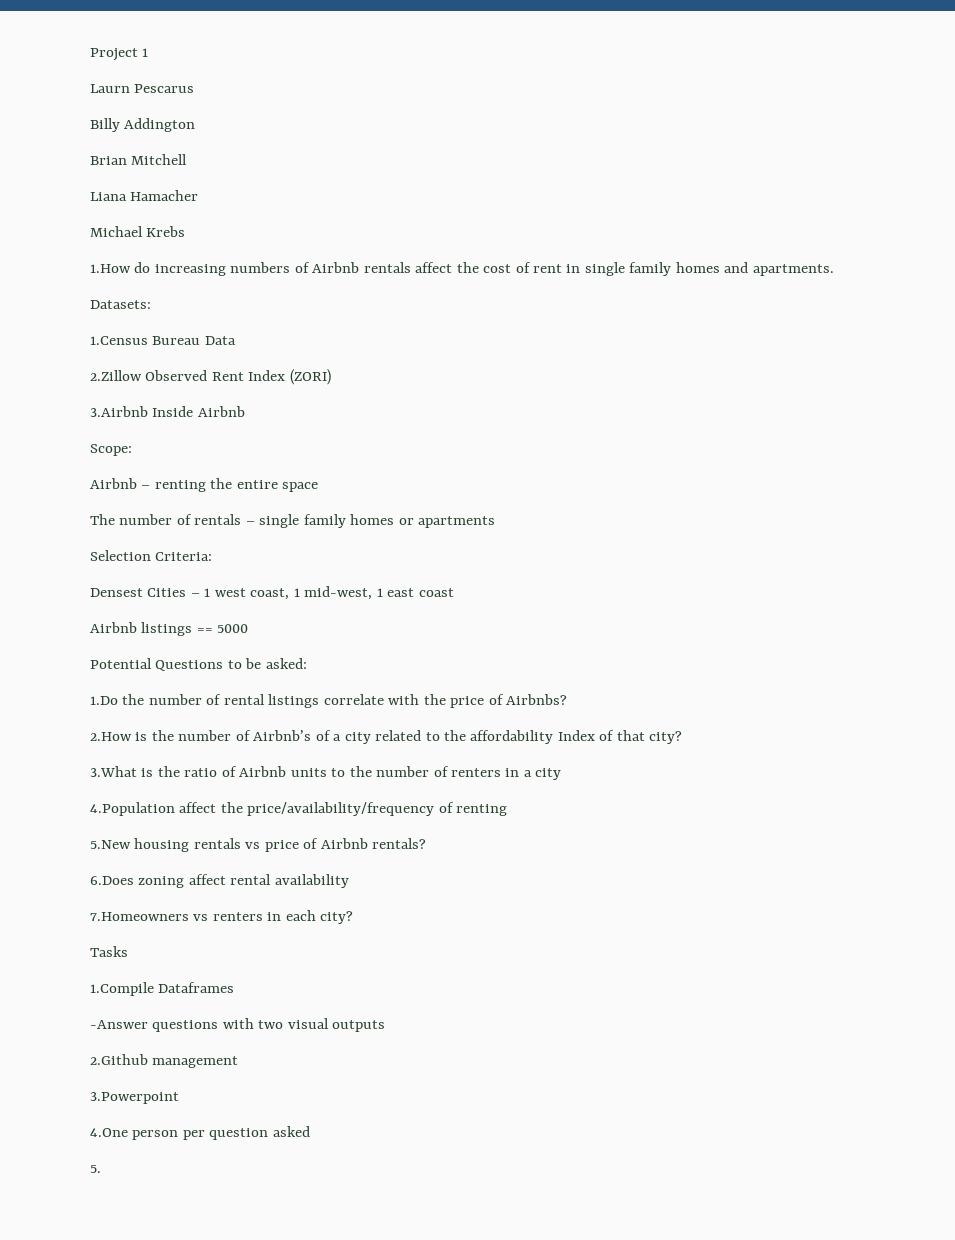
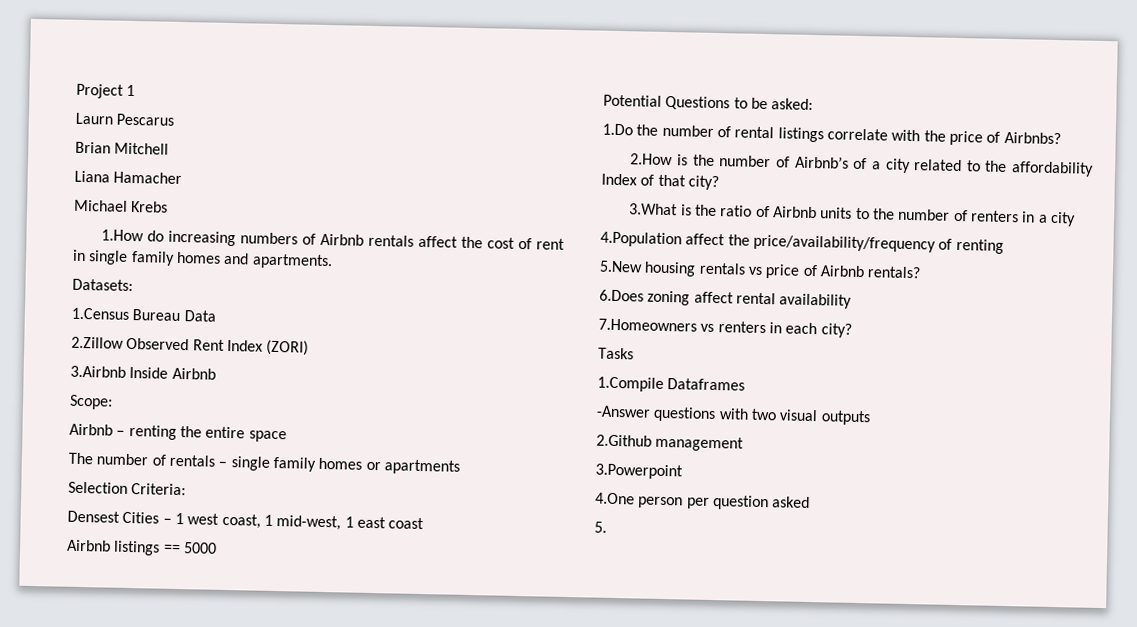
[90,118,196,132] // Billy Addington -> (176, 119) none

